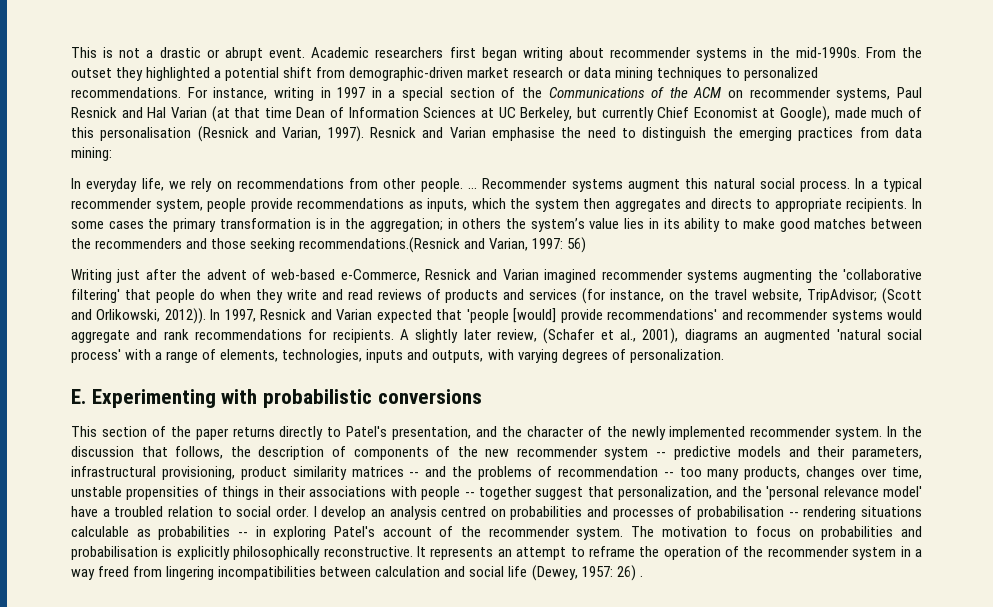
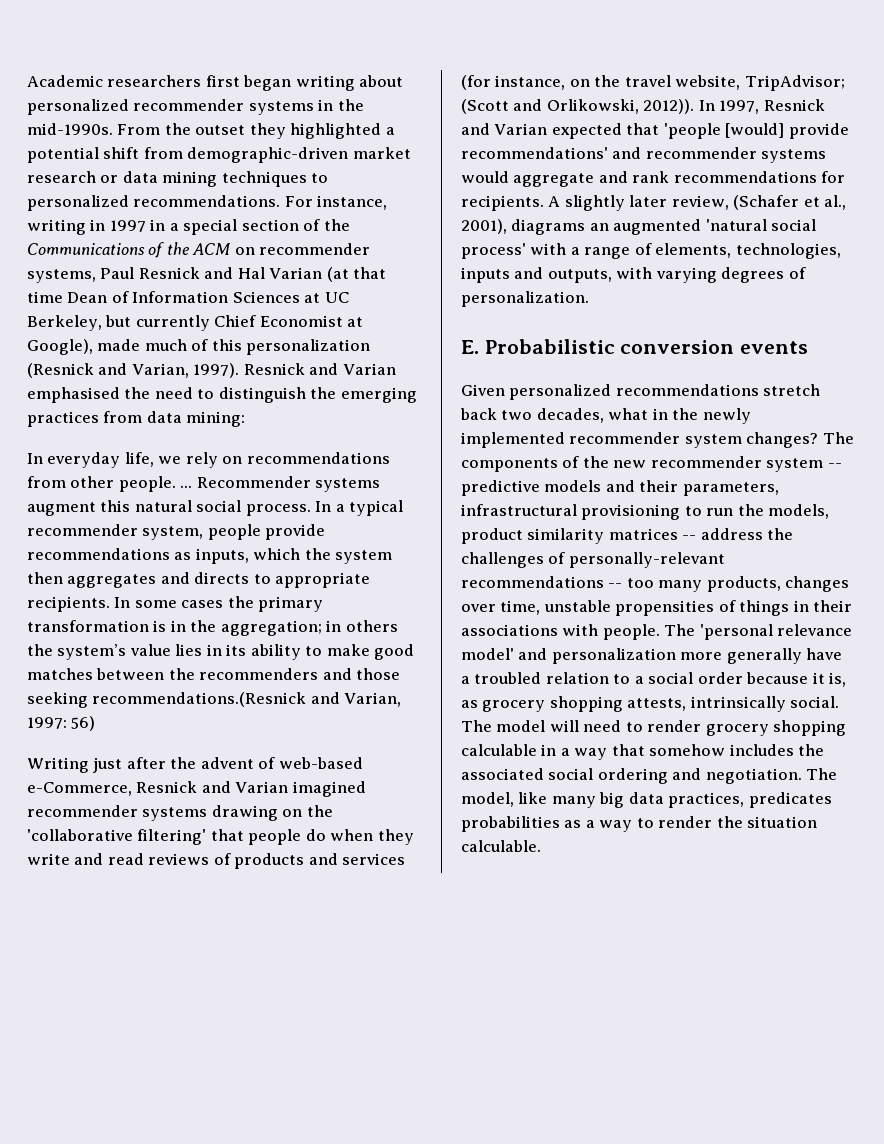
[71,47,306,61] This is not a drastic or abrupt event. -> (27, 81) none
(604, 52) none -> [27,99,129,115] personalized
[100,127,192,141] personalisation -> [246,339,371,355] personalization
[491,127,555,141] emphasise -> [27,387,120,403] emphasised
[743,269,813,283] augmenting -> [211,805,303,821] drawing on
[91,389,482,408] [71,426,922,440] [71,446,346,460] Experimenting with probabilistic conversions // This section of the paper returns directly to Patel's presentation, and the character of the newly implemented recommender system. In the discussion that follows, the description of -> [484,339,809,354] [461,384,821,400] [460,408,751,424] [461,432,854,448] Probabilistic conversion events // Given personalized recommendations stretch back two decades, what in the newly implemented recommender system changes? The
[161,466,658,480] provisioning, product similarity matrices -- and the problems of recommendation -> [581,504,830,520] [461,528,794,544] [461,552,725,568] [461,576,604,588] provisioning to run the models, product similarity matrices -- address the challenges of personally-relevant recommendations
[421,486,923,500] people -- together suggest that personalization, and the 'personal relevance model' -> [602,624,853,640] [461,648,802,664] people. The 'personal relevance model' and personalization more generally
[236,506,922,520] [71,526,922,540] [71,546,923,560] [71,565,643,581] social order. I develop an analysis centred on probabilities and processes of probabilisation -- rendering situations calculable as probabilities -- in exploring Patel's account of the recommender system. The motivation to focus on probabilities and probabilisation is explicitly philosophically reconstructive. It represents an attempt to reframe the operation of the recommender system in a way freed from lingering incompatibilities between calculation and social life (Dewey, 1957: 26) . -> [634,672,847,687] [461,696,840,712] [461,720,847,736] [461,744,825,760] [461,768,838,784] [461,792,832,808] [461,816,818,832] [461,840,541,852] a social order because it is, as grocery shopping attests, intrinsically social. The model will need to render grocery shopping calculable in a way that somehow includes the associated social ordering and negotiation. The model, like many big data practices, predicates probabilities as a way to render the situation calculable.

